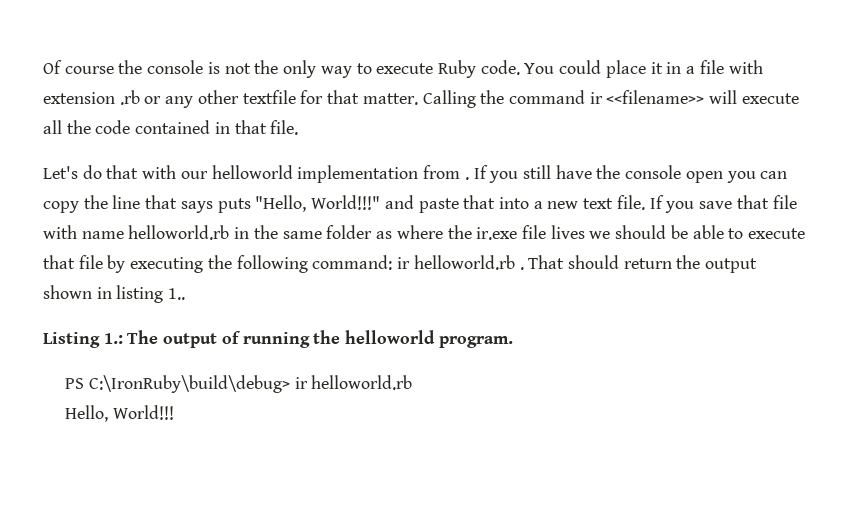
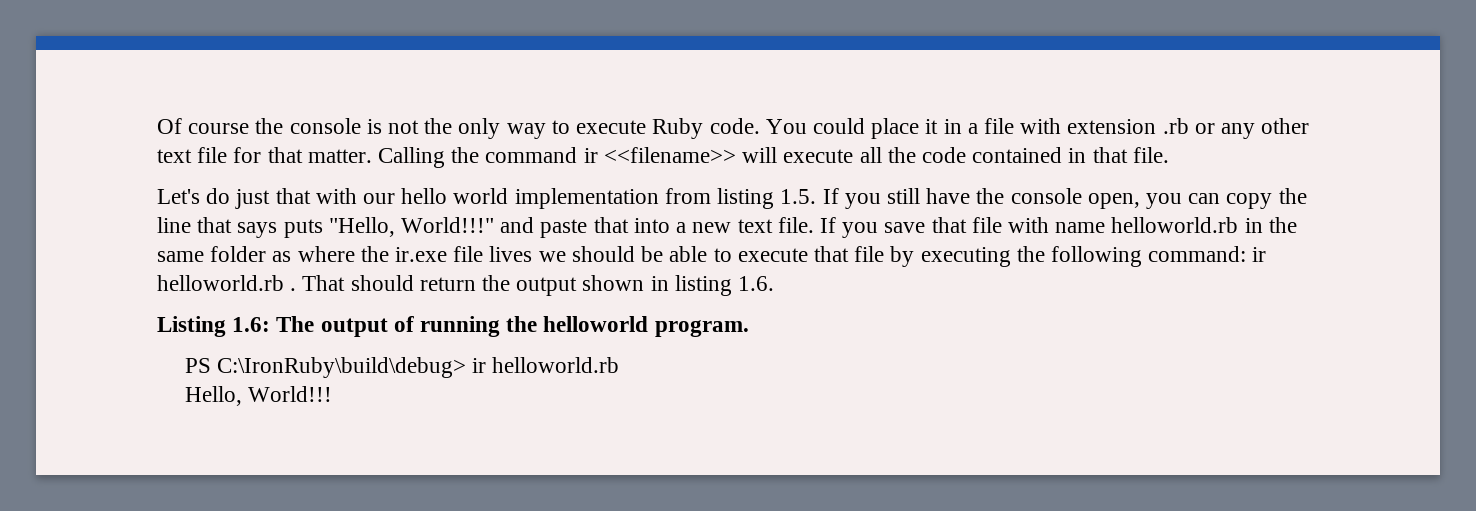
[242,90,296,104] textfile -> [157,147,228,163] text file
(102, 172) none -> [235,189,271,209] just
[211,165,469,183] helloworld implementation from . -> [401,188,817,209] hello world implementation from listing 1.5.
[685,171,723,183] open -> [1087,193,1140,209] open,
[168,288,186,300] 1.. -> [738,276,775,291] 1.6.
[103,333,123,344] 1.: -> [232,317,271,332] 1.6:

